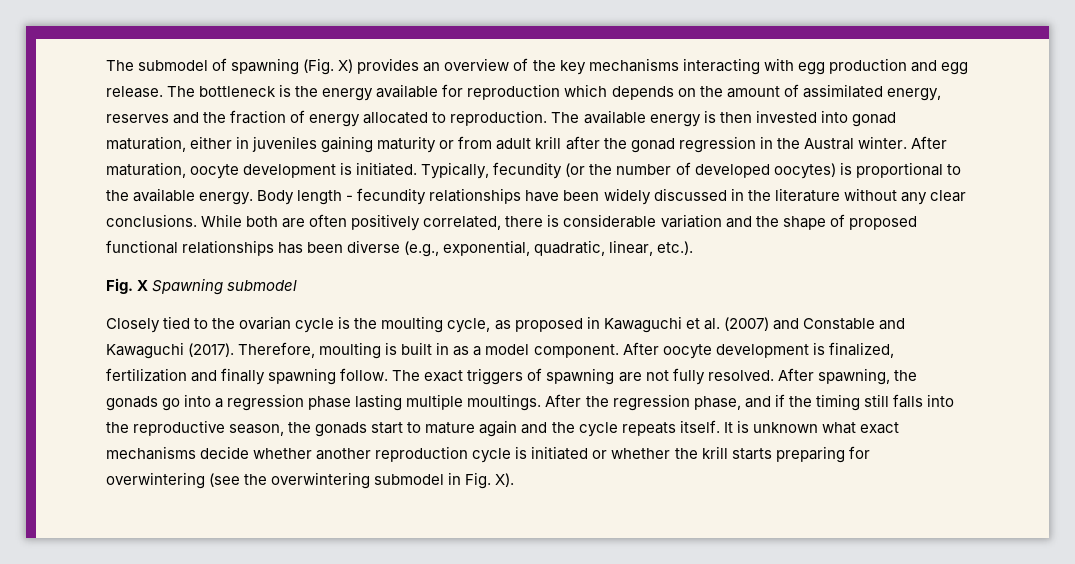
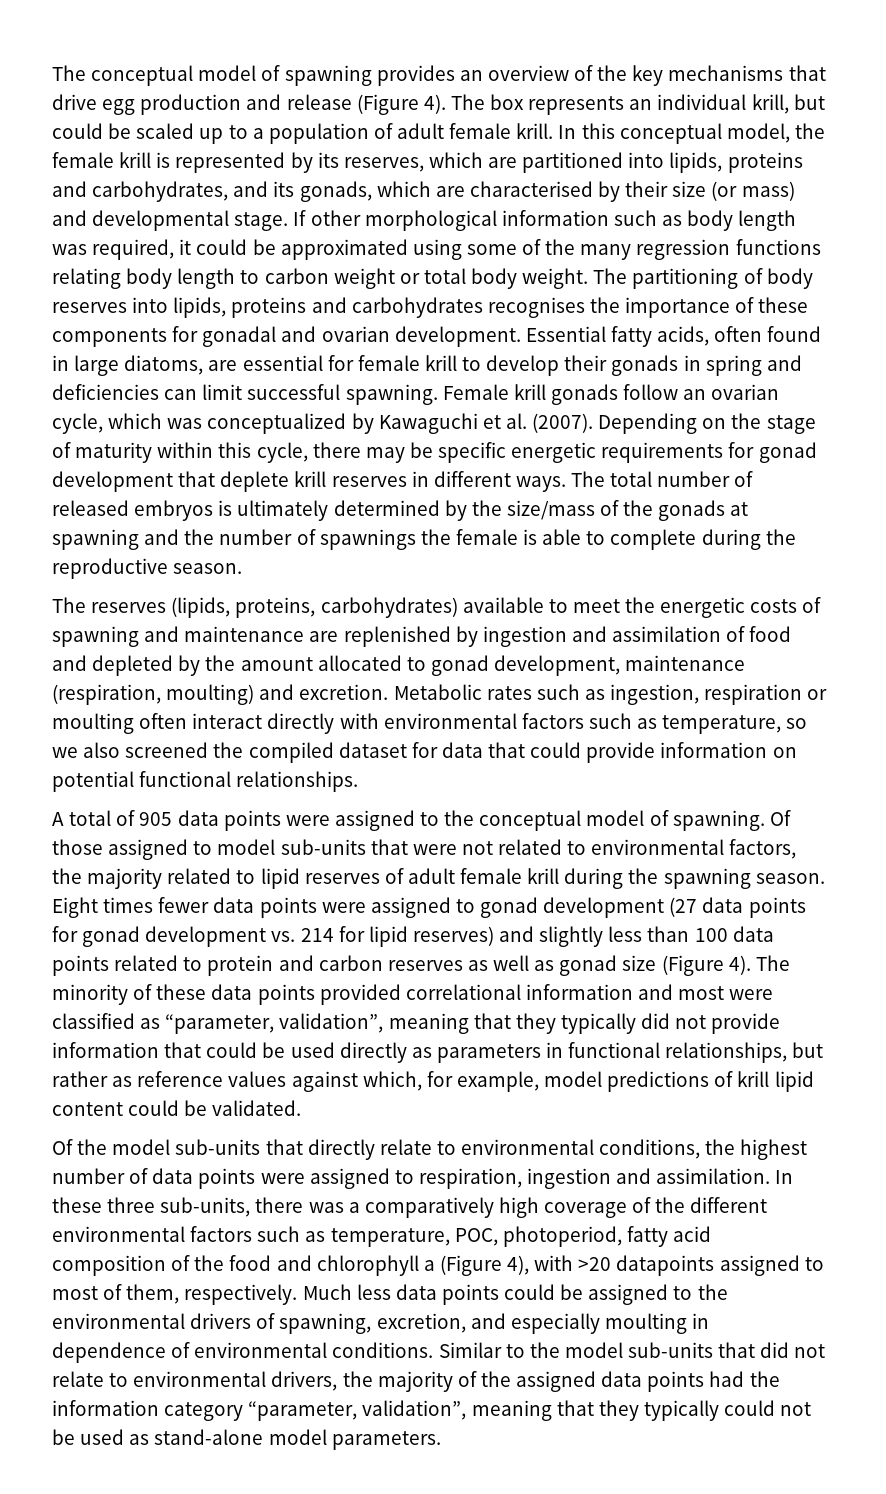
[106,58,354,75] The submodel of spawning (Fig. X) -> [52,65,372,86] The conceptual model of spawning
[682,58,794,75] interacting with -> [788,65,826,81] [52,94,97,110] that drive
[940,62,968,75] [106,84,941,101] [106,110,896,127] [106,136,947,153] [106,162,961,179] [106,188,966,205] [106,214,917,231] [106,240,694,257] [106,278,298,295] [106,316,905,333] [106,342,894,359] [106,368,917,385] [106,394,954,411] [106,420,899,437] [106,446,870,463] [106,472,515,489] egg release. The bottleneck is the energy available for reproduction which depends on the amount of assimilated energy, reserves and the fraction of energy allocated to reproduction. The available energy is then invested into gonad maturation, either in juveniles gaining maturity or from adult krill after the gonad regression in the Austral winter. After maturation, oocyte development is initiated. Typically, fecundity (or the number of developed oocytes) is proportional to the available energy. Body length - fecundity relationships have been widely discussed in the literature without any clear conclusions. While both are often positively correlated, there is considerable variation and the shape of proposed functional relationships has been diverse (e.g., exponential, quadratic, linear, etc.). // Fig. X Spawning submodel // Closely tied to the ovarian cycle is the moulting cycle, as proposed in Kawaguchi et al. (2007) and Constable and Kawaguchi (2017). Therefore, moulting is built in as a model component. After oocyte development is finalized, fertilization and finally spawning follow. The exact triggers of spawning are not fully resolved. After spawning, the gonads go into a regression phase lasting multiple moultings. After the regression phase, and if the timing still falls into the reproductive season, the gonads start to mature again and the cycle repeats itself. It is unknown what exact mechanisms decide whether another reproduction cycle is initiated or whether the krill starts preparing for overwintering (see the overwintering submodel in Fig. X). -> [286,94,825,115] [52,123,825,144] [52,152,803,173] [52,181,795,202] [52,210,797,231] [52,239,821,260] [52,268,813,289] [52,297,809,318] [52,326,822,347] [52,355,802,376] [52,384,780,405] [52,413,816,434] [52,442,817,463] [52,471,754,492] [52,500,749,521] [52,529,796,550] [52,558,243,579] [52,597,822,618] [52,626,792,647] [52,655,746,676] [52,684,828,705] [52,713,808,734] [52,742,797,763] [52,771,359,792] [52,810,791,831] [52,839,797,860] [52,868,825,889] [52,897,806,918] [52,926,774,947] [52,955,790,976] [52,984,774,1005] [52,1013,781,1034] [52,1042,824,1063] [52,1071,814,1092] [52,1100,302,1116] [52,1139,808,1160] [52,1168,794,1189] [52,1197,768,1218] [52,1226,712,1247] [52,1255,824,1276] [52,1284,728,1305] [52,1313,710,1334] [52,1342,826,1363] [52,1371,780,1392] [52,1400,812,1421] [52,1429,441,1450] release (Figure 4). The box represents an individual krill, but could be scaled up to a population of adult female krill. In this conceptual model, the female krill is represented by its reserves, which are partitioned into lipids, proteins and carbohydrates, and its gonads, which are characterised by their size (or mass) and developmental stage. If other morphological information such as body length was required, it could be approximated using some of the many regression functions relating body length to carbon weight or total body weight. The partitioning of body reserves into lipids, proteins and carbohydrates recognises the importance of these components for gonadal and ovarian development. Essential fatty acids, often found in large diatoms, are essential for female krill to develop their gonads in spring and deficiencies can limit successful spawning. Female krill gonads follow an ovarian cycle, which was conceptualized by Kawaguchi et al. (2007). Depending on the stage of maturity within this cycle, there may be specific energetic requirements for gonad development that deplete krill reserves in different ways. The total number of released embryos is ultimately determined by the size/mass of the gonads at spawning and the number of spawnings the female is able to complete during the reproductive season. // The reserves (lipids, proteins, carbohydrates) available to meet the energetic costs of spawning and maintenance are replenished by ingestion and assimilation of food and depleted by the amount allocated to gonad development, maintenance (respiration, moulting) and excretion. Metabolic rates such as ingestion, respiration or moulting often interact directly with environmental factors such as temperature, so we also screened the compiled dataset for data that could provide information on potential functional relationships. // A total of 905 data points were assigned to the conceptual model of spawning. Of those assigned to model sub-units that were not related to environmental factors, the majority related to lipid reserves of adult female krill during the spawning season. Eight times fewer data points were assigned to gonad development (27 data points for gonad development vs. 214 for lipid reserves) and slightly less than 100 data points related to protein and carbon reserves as well as gonad size (Figure 4). The minority of these data points provided correlational information and most were classified as “parameter, validation”, meaning that they typically did not provide information that could be used directly as parameters in functional relationships, but rather as reference values against which, for example, model predictions of krill lipid content could be validated. // Of the model sub-units that directly relate to environmental conditions, the highest number of data points were assigned to respiration, ingestion and assimilation. In these three sub-units, there was a comparatively high coverage of the different environmental factors such as temperature, POC, photoperiod, fatty acid composition of the food and chlorophyll a (Figure 4), with >20 datapoints assigned to most of them, respectively. Much less data points could be assigned to the environmental drivers of spawning, excretion, and especially moulting in dependence of environmental conditions. Similar to the model sub-units that did not relate to environmental drivers, the majority of the assigned data points had the information category “parameter, validation”, meaning that they typically could not be used as stand-alone model parameters.

